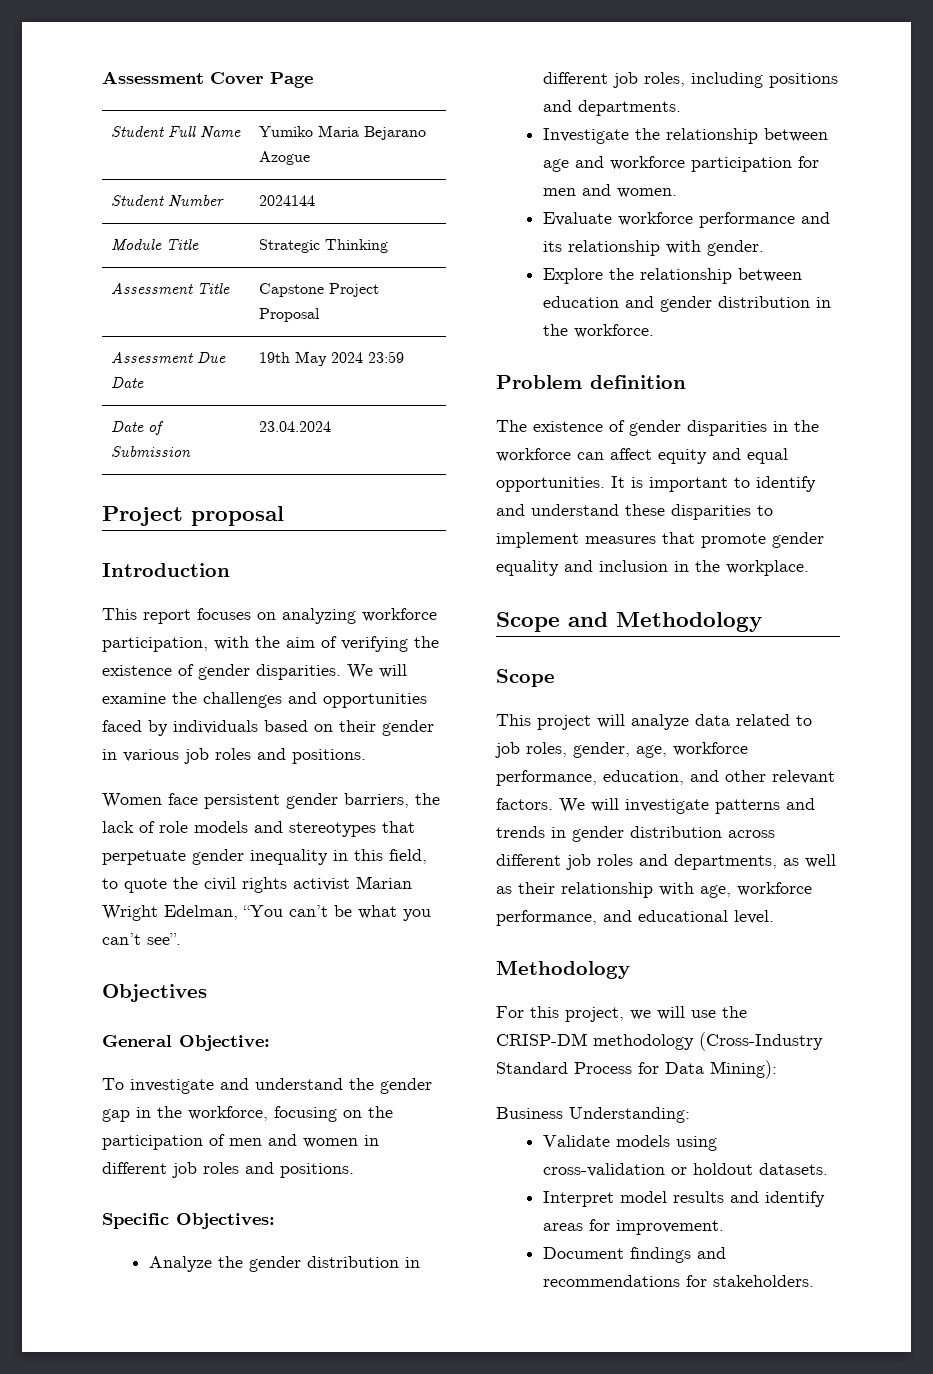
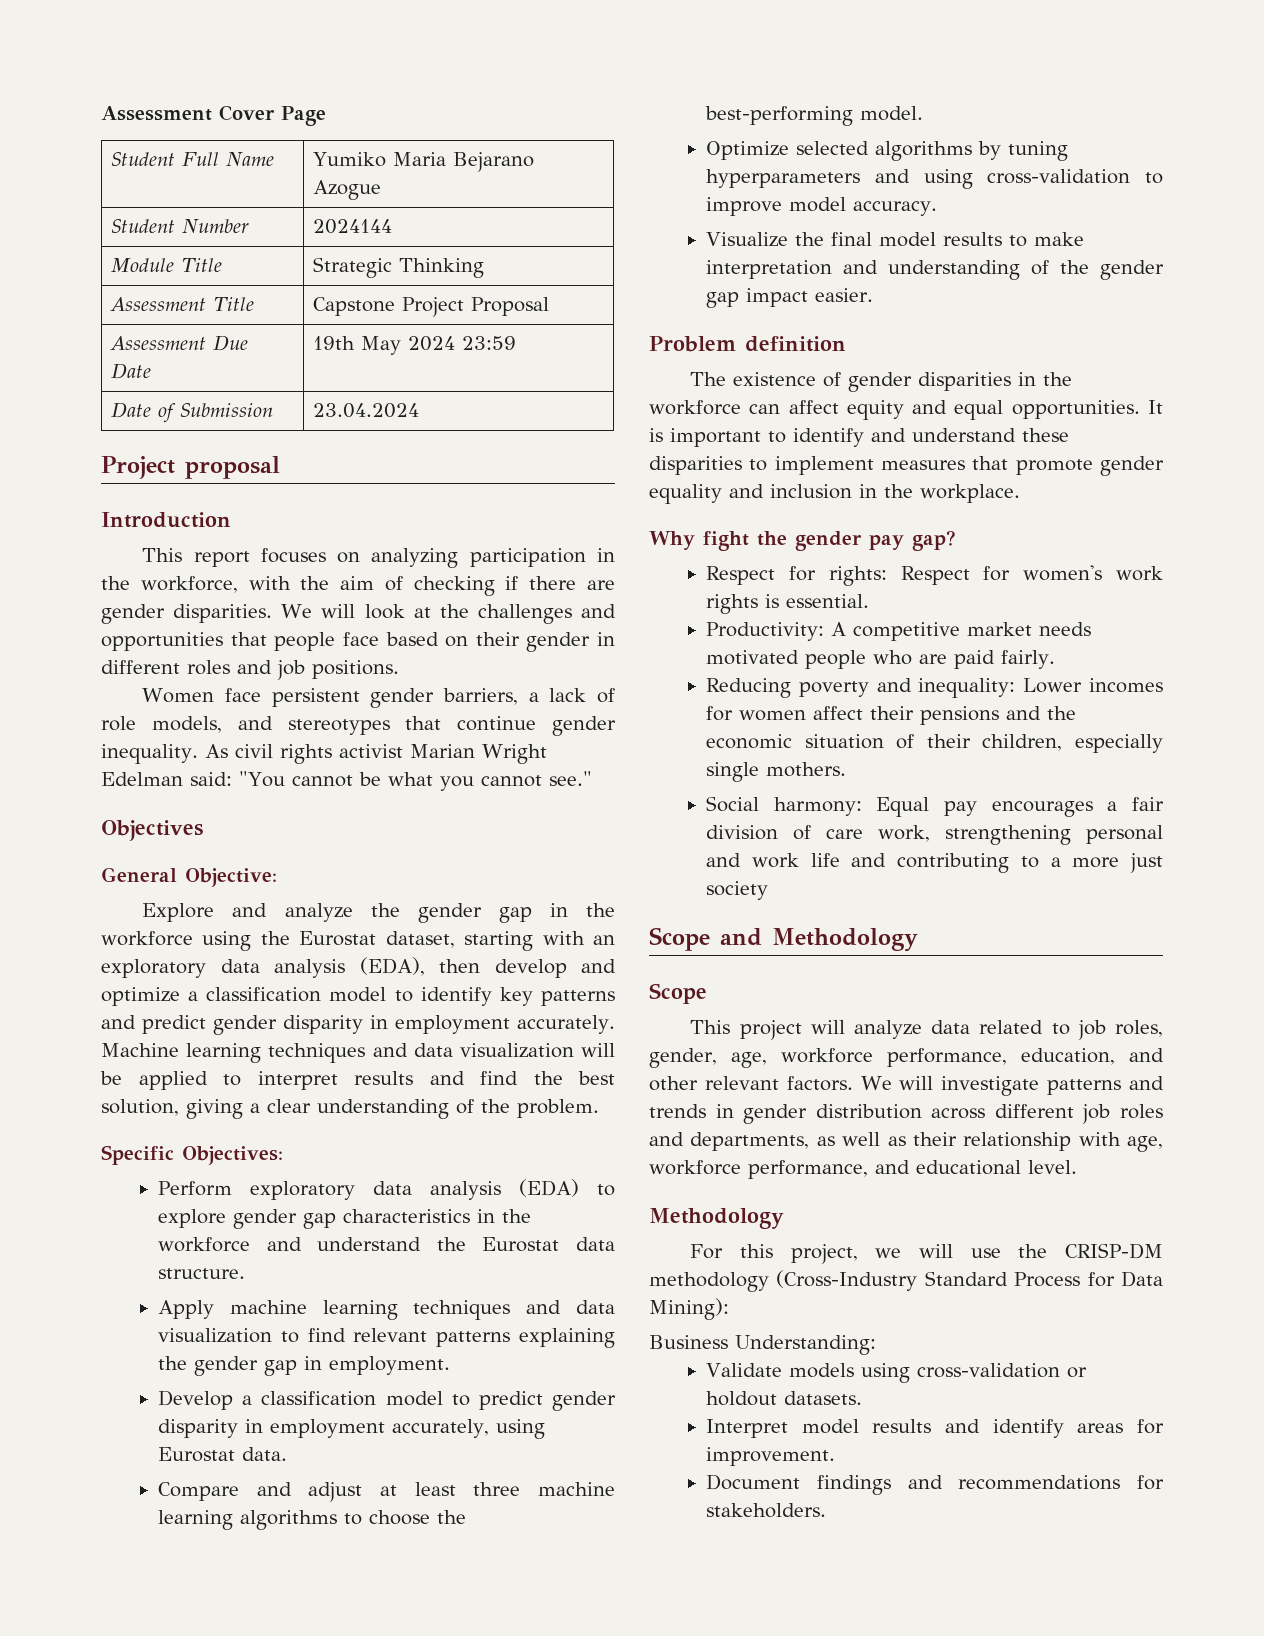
[362,608,437,622] [102,636,439,652] [102,664,194,676] workforce participation, with the aim of verifying the existence of -> [469,548,615,567] [101,576,615,596] participation in the workforce, with the aim of checking if there are
[102,693,166,704] examine -> [364,604,431,619] look at
[102,720,258,736] faced by individuals -> [230,632,379,651] that people face
[123,748,286,764] various job roles and -> [101,660,305,680] different roles and job
[415,793,440,805] the -> [528,692,539,702] a
[194,821,248,833] models -> [151,716,222,733] models,
[102,849,427,865] [102,877,198,893] perpetuate gender inequality in this field, to quote the -> [457,716,616,736] [101,744,228,764] continue gender inequality. As
[164,905,328,920] Edelman, “You can’t -> [101,771,353,787] Edelman said: "You cannot
[102,933,181,945] can’t see”. -> [480,771,592,787] cannot see."
[102,1078,343,1094] To investigate and understand -> [142,903,353,922] Explore and analyze
[188,1106,393,1122] [102,1134,379,1150] [102,1162,354,1178] [102,1213,275,1229] [149,1256,421,1272] [543,72,839,88] [543,100,682,116] [543,128,829,144] [543,156,820,172] [543,184,678,198] [543,212,831,228] [543,240,765,256] [543,268,803,284] [543,296,832,312] [543,324,655,338] workforce, focusing on the participation of men and women in different job roles and positions. // Specific Objectives: // Analyze the gender distribution in different job roles, including positions and departments. // Investigate the relationship between age and workforce participation for men and women. // Evaluate workforce performance and its relationship with gender. // Explore the relationship between education and gender distribution in the workforce. -> [101,931,615,951] [101,957,616,978] [101,987,616,1006] [101,1015,616,1035] [101,1043,616,1063] [100,1071,615,1090] [101,1099,599,1119] [101,1145,283,1165] [158,1179,615,1200] [158,1209,532,1229] [158,1237,615,1252] [158,1268,246,1279] [158,1300,615,1320] [158,1328,615,1348] [158,1356,451,1376] [158,1390,616,1411] [158,1419,545,1439] [158,1447,288,1462] [158,1482,615,1502] [158,1510,467,1530] [705,106,924,126] [706,141,1069,161] [706,169,1163,189] [706,197,938,216] [706,232,1085,247] [706,260,1164,280] [706,288,874,308] workforce using the Eurostat dataset, starting with an exploratory data analysis (EDA), then develop and optimize a classification model to identify key patterns and predict gender disparity in employment accurately. Machine learning techniques and data visualization will be applied to interpret results and find the best solution, giving a clear understanding of the problem. // Specific Objectives: // Perform exploratory data analysis (EDA) to explore gender gap characteristics in the workforce and understand the Eurostat data structure. // Apply machine learning techniques and data visualization to find relevant patterns explaining the gender gap in employment. // Develop a classification model to predict gender disparity in employment accurately, using Eurostat data. // Compare and adjust at least three machine learning algorithms to choose the best-performing model. // Optimize selected algorithms by tuning hyperparameters and using cross-validation to improve model accuracy. // Visualize the final model results to make interpretation and understanding of the gender gap impact easier.
(809, 568) none -> [649,530,956,551] [706,565,1163,586] [706,594,870,614] [706,622,1092,641] [706,650,1056,669] [706,678,1163,698] [706,706,1077,725] [706,734,1163,753] [706,762,847,782] [706,796,1164,817] [706,825,1163,845] [706,853,1163,873] [706,881,769,900] // Why fight the gender pay gap? // Respect for rights: Respect for women's work rights is essential. // Productivity: A competitive market needs motivated people who are paid fairly. // Reducing poverty and inequality: Lower incomes for women affect their pensions and the economic situation of their children, especially single mothers. // Social harmony: Equal pay encourages a fair division of care work, strengthening personal and work life and contributing to a more just society

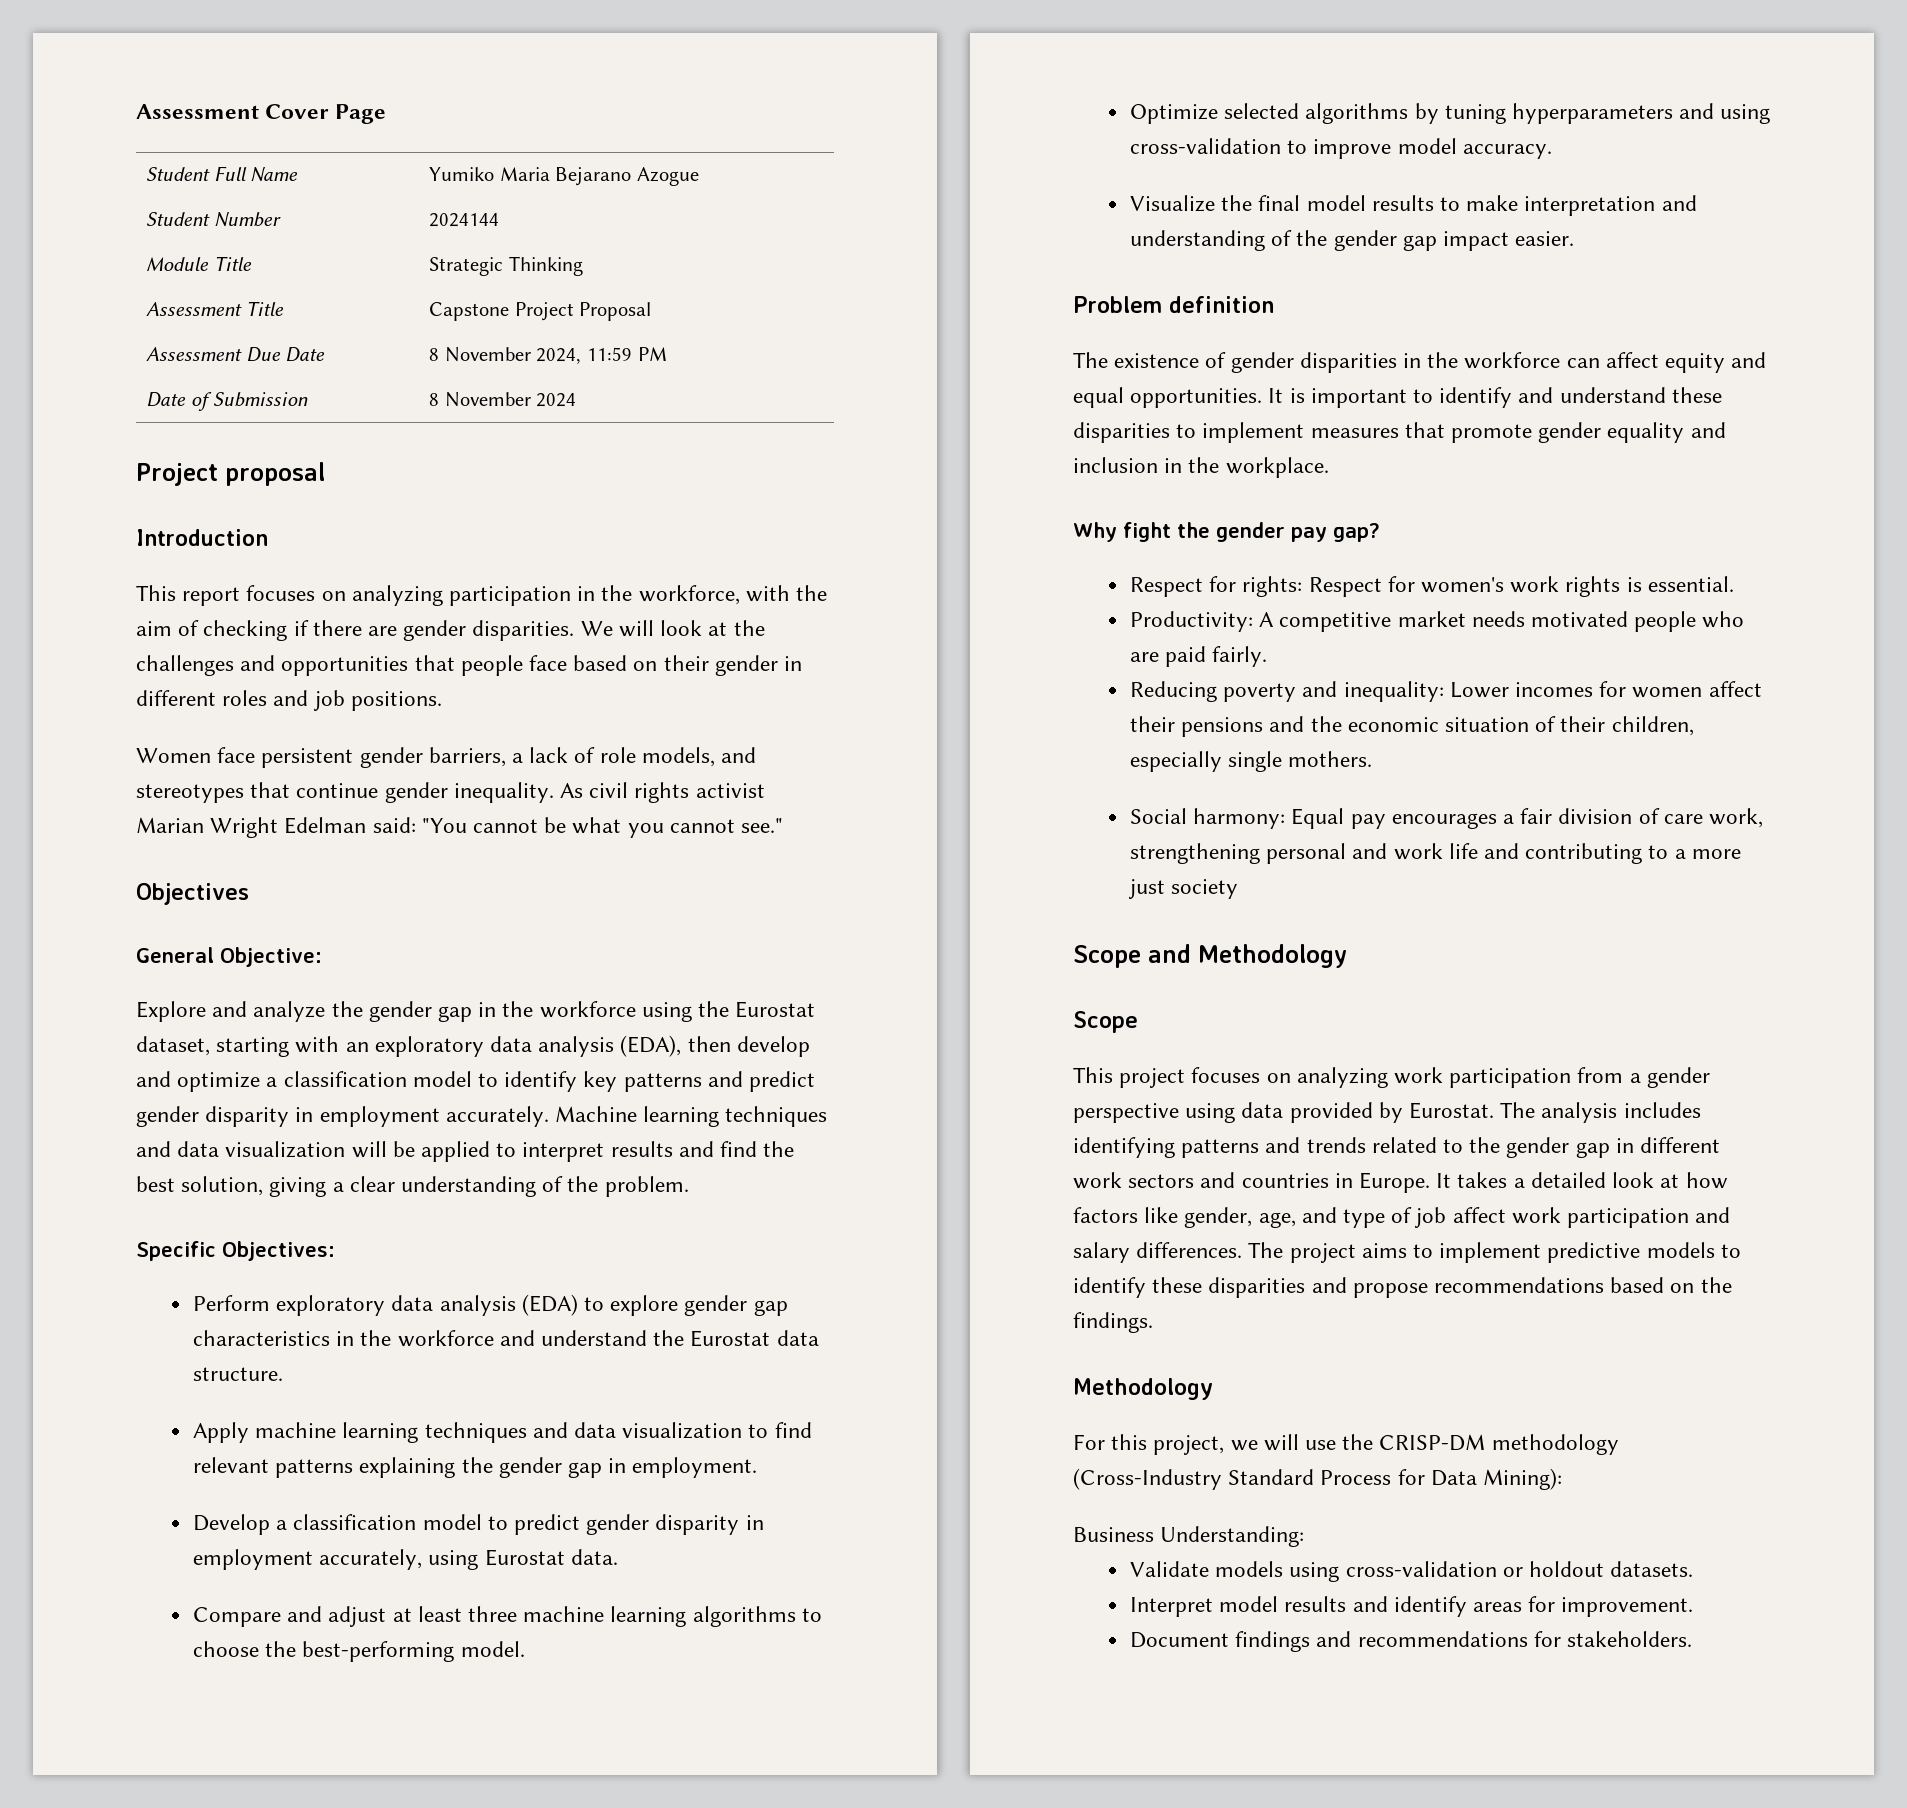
[313,336,517,355] 19th May 2024 23:59 -> [429,347,667,364] 8 November 2024, 11:59 PM
[313,403,420,418] 23.04.2024 -> [429,392,577,407] 8 November 2024
[810,1020,1163,1040] [649,1048,1164,1068] [649,1076,1164,1096] [649,1104,1163,1124] [649,1132,1163,1152] [649,1160,1077,1179] will analyze data related to job roles, gender, age, workforce performance, education, and other relevant factors. We will investigate patterns and trends in gender distribution across different job roles and departments, as well as their relationship with age, workforce performance, and educational level. -> [1191,1067,1710,1088] [1073,1102,1701,1123] [1073,1137,1721,1158] [1073,1172,1728,1193] [1073,1207,1731,1228] [1073,1242,1741,1263] [1073,1277,1732,1298] [1073,1312,1153,1333] focuses on analyzing work participation from a gender perspective using data provided by Eurostat. The analysis includes identifying patterns and trends related to the gender gap in different work sectors and countries in Europe. It takes a detailed look at how factors like gender, age, and type of job affect work participation and salary differences. The project aims to implement predictive models to identify these disparities and propose recommendations based on the findings.

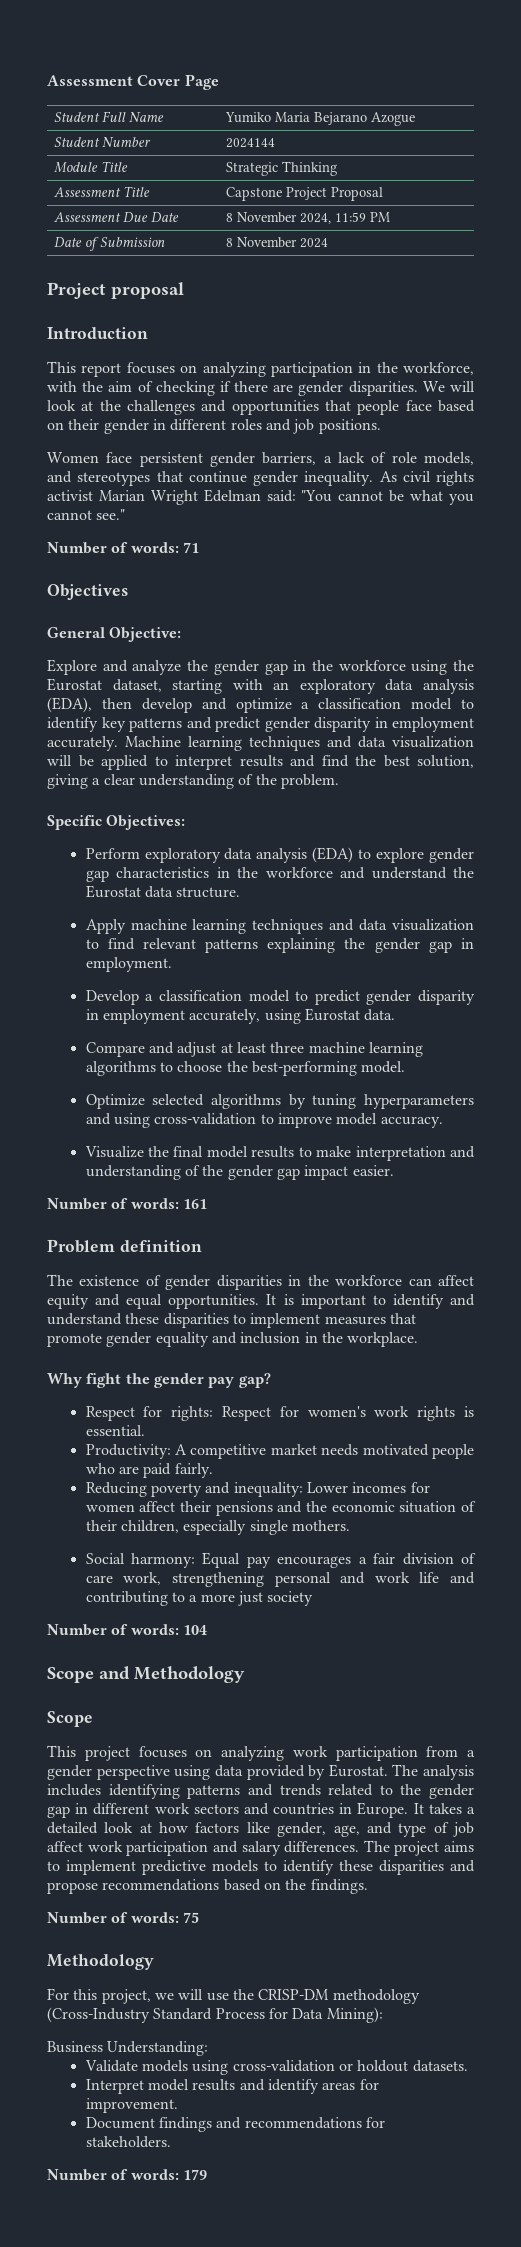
(784, 825) none -> [47,542,199,554] // Number of words: 71
(1575, 238) none -> [47,1198,207,1210] // Number of words: 161
(1239, 889) none -> [47,1624,207,1636] // Number of words: 104
(1153, 1322) none -> [47,1912,199,1924] // Number of words: 75
(1692, 1639) none -> [47,2169,207,2181] // Number of words: 179

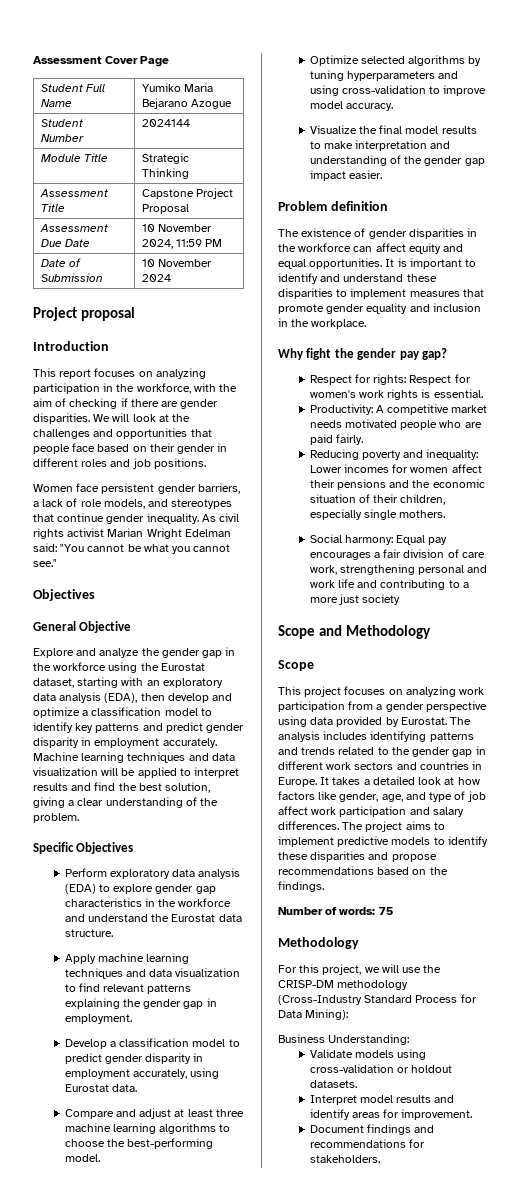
[226,213,234,222] 8 -> [142,224,156,232] 10
[226,238,234,247] 8 -> [142,259,156,267] 10
[47,542,199,554] // Number of words: 71 -> (57, 563) none
[109,627,182,642] Objective: -> [79,621,132,633] Objective
[106,815,186,830] Objectives: -> [76,842,134,854] Objectives
[47,1198,207,1210] // Number of words: 161 -> (382, 174) none
[47,1624,207,1636] // Number of words: 104 -> (401, 599) none
[47,2169,207,2181] // Number of words: 179 -> (380, 1159) none

